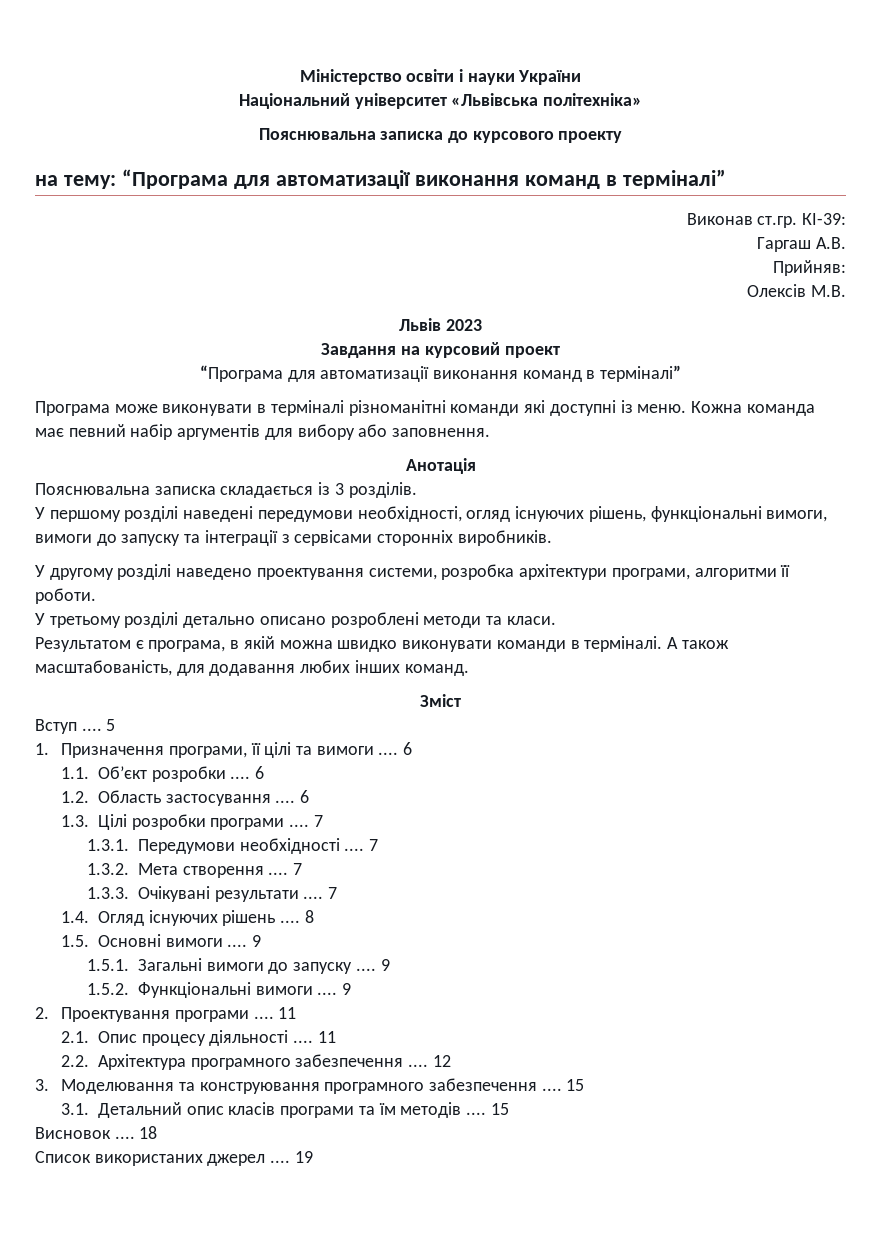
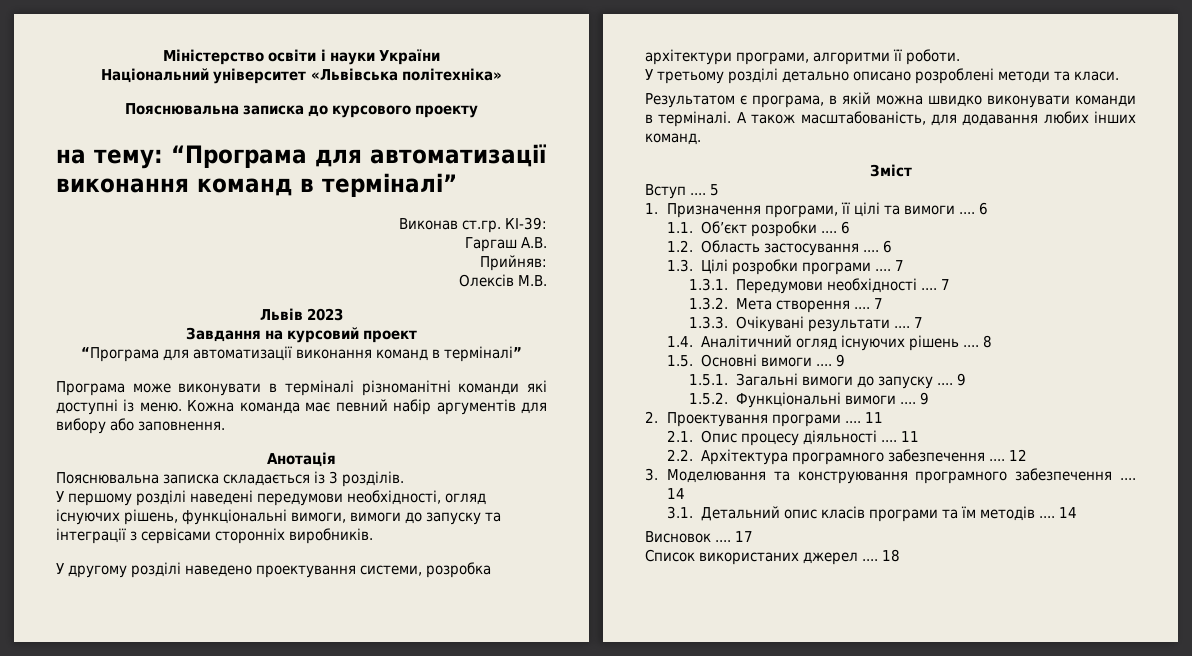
[97,911,144,926] Огляд -> [700,335,837,350] Аналітичний огляд
[566,1079,585,1091] 15 -> [667,488,686,499] 14
[490,1103,509,1115] 15 -> [1058,507,1077,518] 14
[139,1126,158,1139] 18 -> [735,531,754,542] 17
[294,1151,313,1163] 19 -> [882,549,901,562] 18

